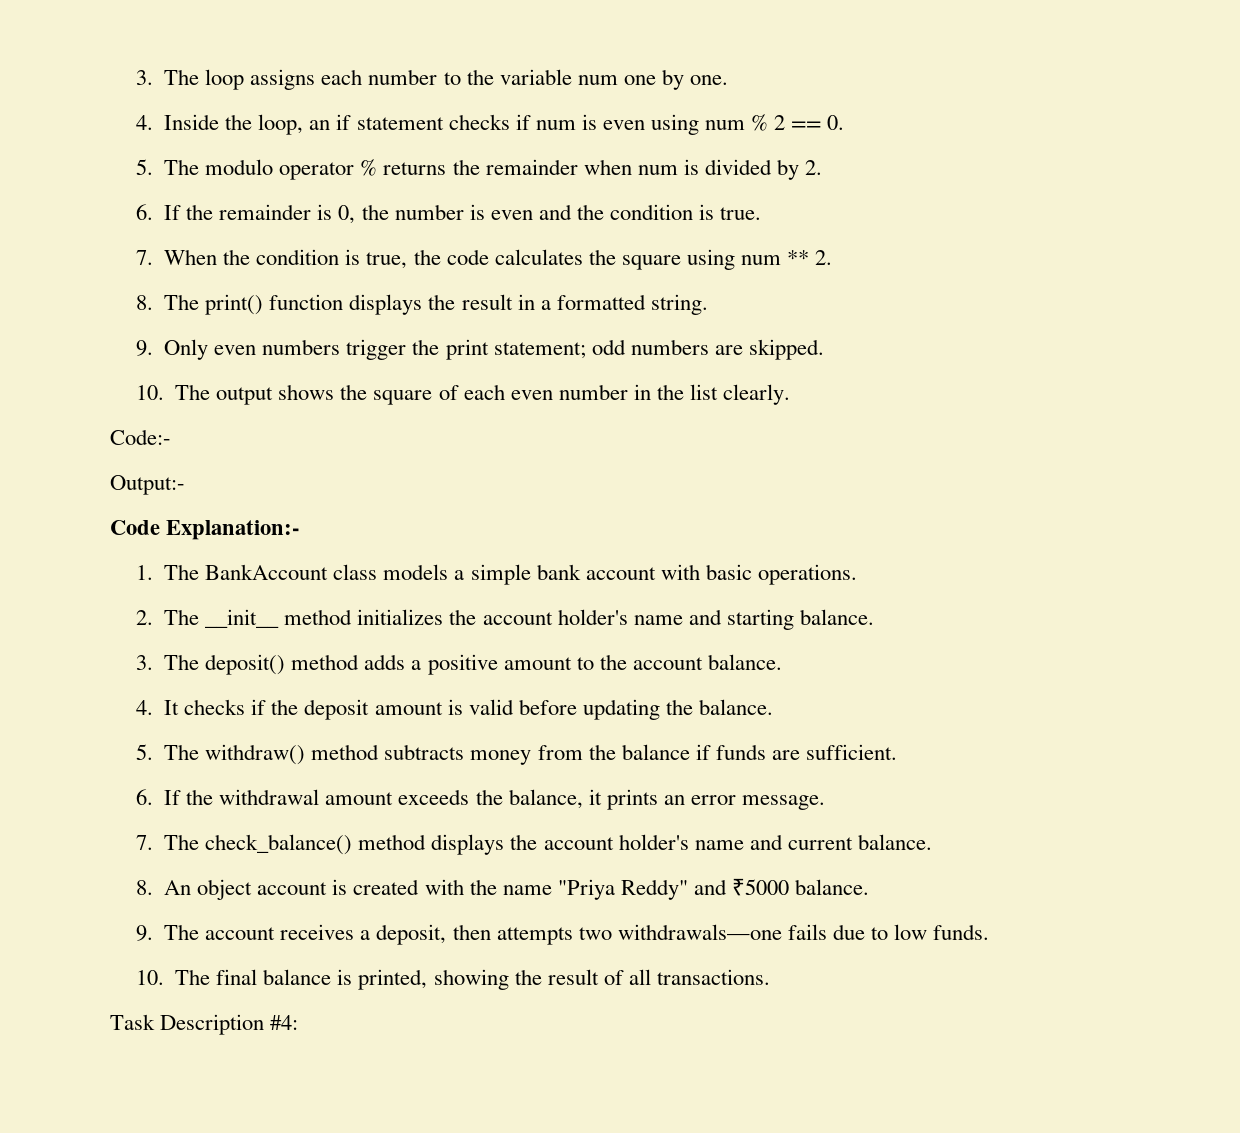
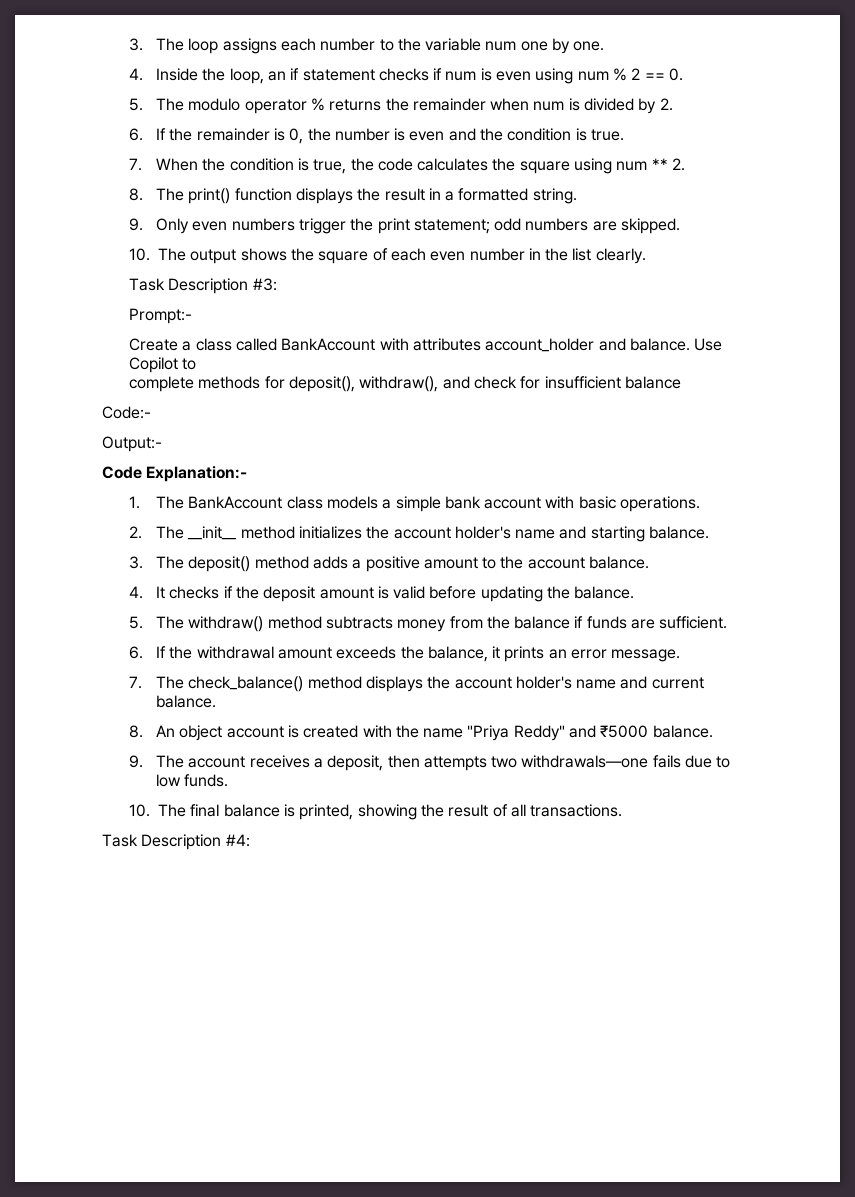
(791, 394) none -> [128,278,277,294] [128,308,192,324] [128,338,723,352] [128,357,197,373] [128,376,681,392] // Task Description #3: // Prompt:- // Create a class called BankAccount with attributes account_holder and balance. Use Copilot to // complete methods for deposit(), withdraw(), and check for insufficient balance

